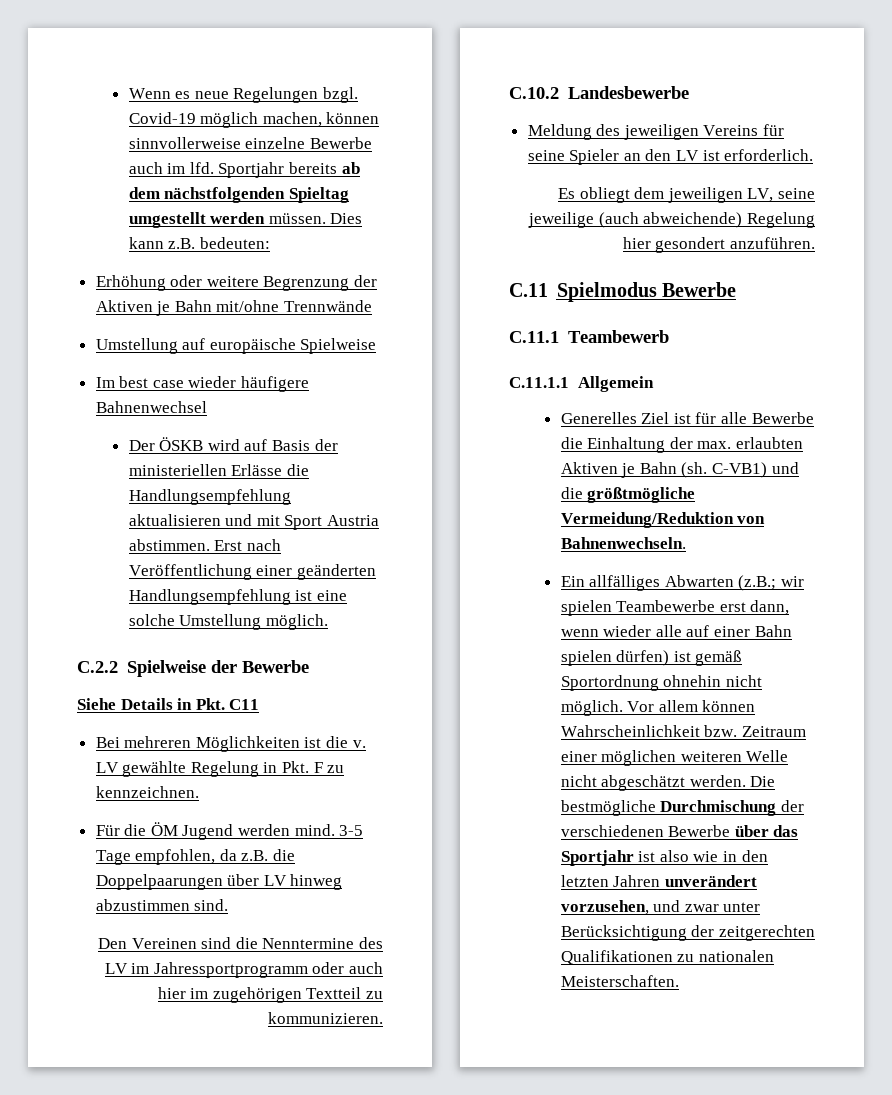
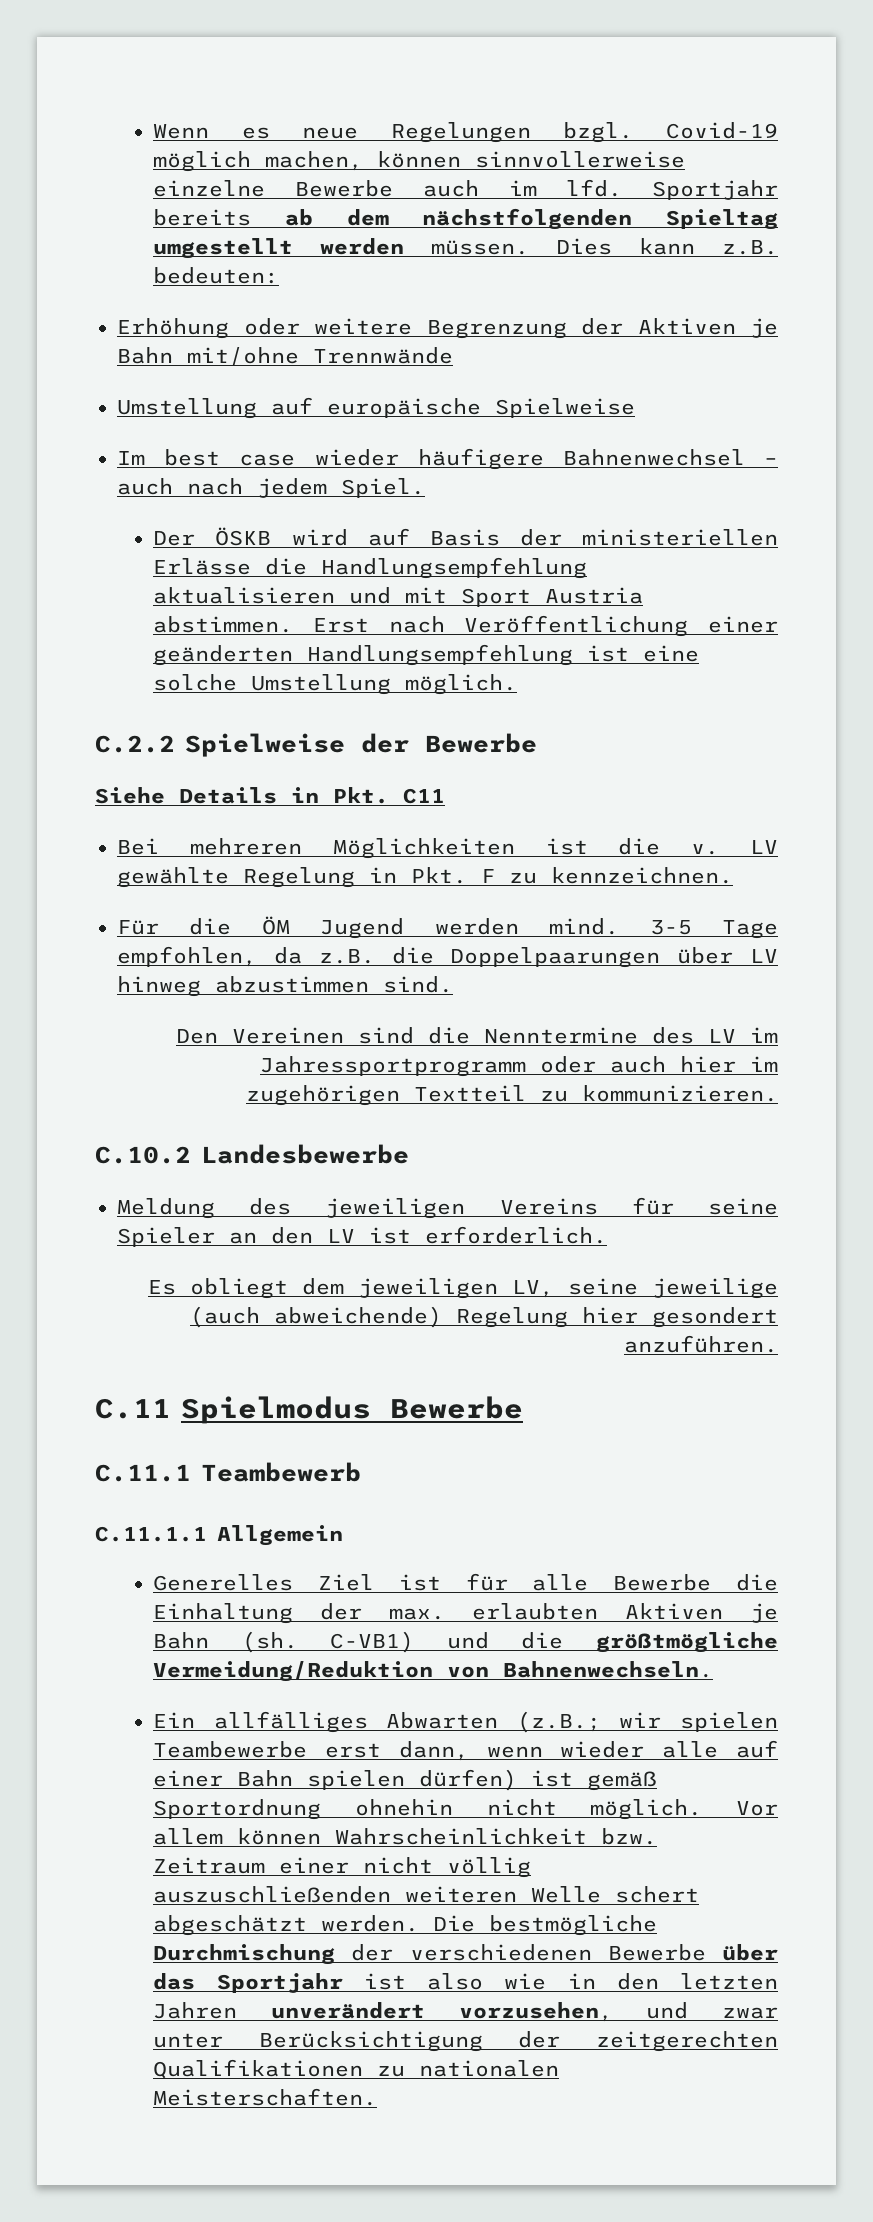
(207, 407) none -> [764,458,778,465] [117,478,425,498] – auch nach jedem Spiel.
[601,750,677,766] möglichen -> [363,1857,532,1878] [153,1886,392,1903] nicht völlig auszuschließenden
[560,775,597,787] nicht -> [615,1886,700,1903] schert

